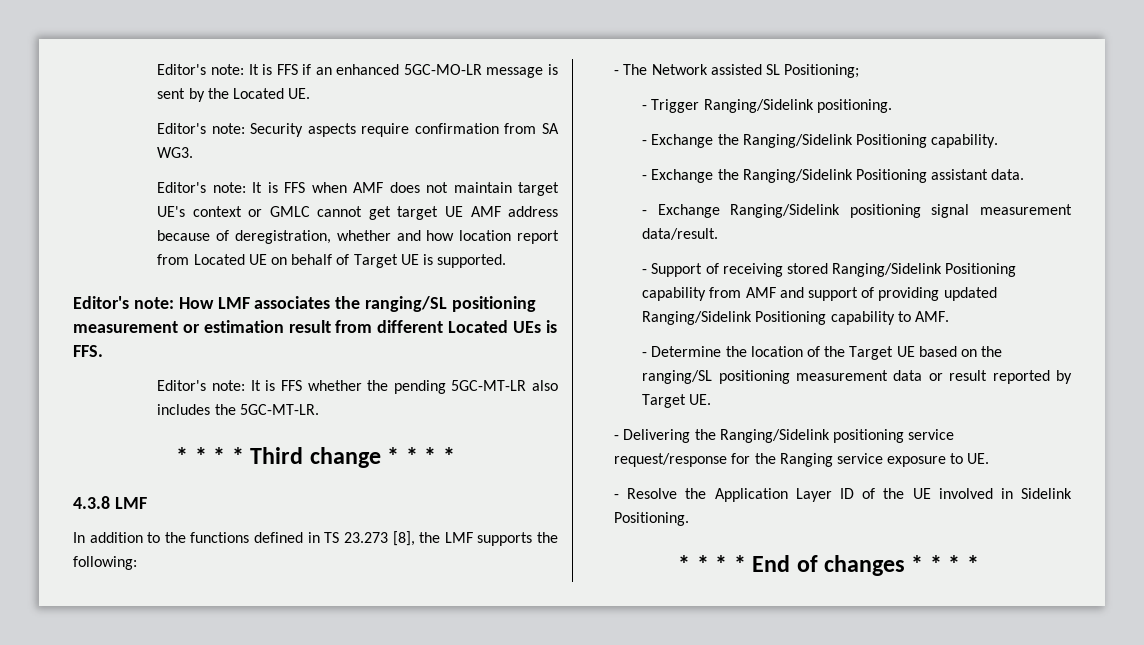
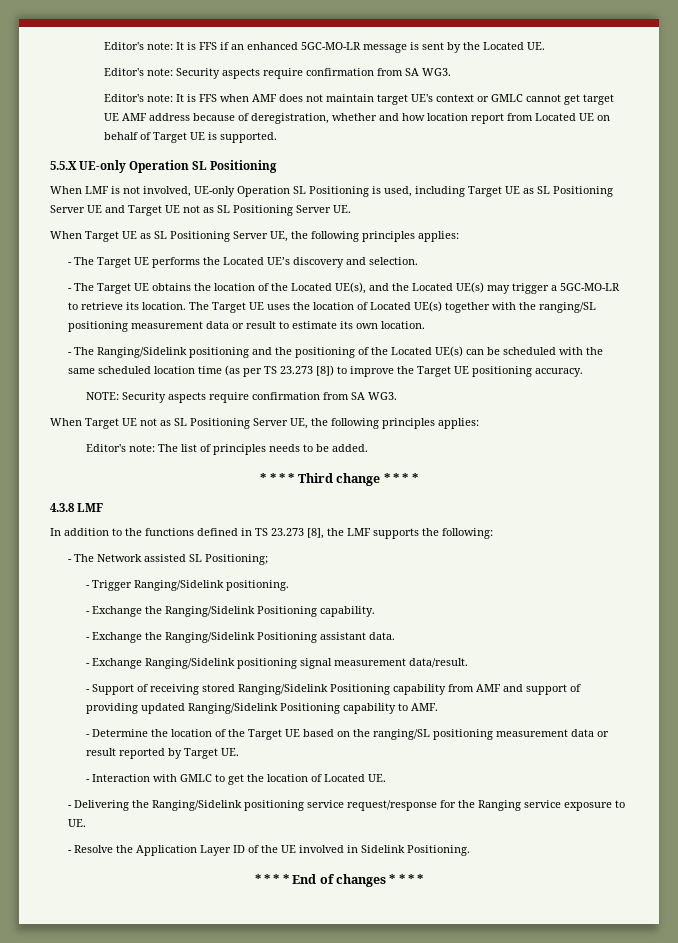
[73,296,537,312] [73,320,557,333] [73,345,103,357] [157,380,558,394] [157,404,319,415] Editor's note: How LMF associates the ranging/SL positioning measurement or estimation result from different Located UEs is FFS. // Editor's note: It is FFS whether the pending 5GC-MT-LR also includes the 5GC-MT-LR. -> [50,160,278,173] [50,186,613,197] [50,205,351,216] [50,231,459,242] [67,257,418,268] [67,282,620,294] [67,301,596,313] [67,321,425,332] [67,346,603,358] [67,365,583,377] [85,392,397,403] [50,418,479,429] [85,444,368,455] 5.5.X UE-only Operation SL Positioning // When LMF is not involved, UE-only Operation SL Positioning is used, including Target UE as SL Positioning Server UE and Target UE not as SL Positioning Server UE. // When Target UE as SL Positioning Server UE, the following principles applies: // - The Target UE performs the Located UE’s discovery and selection. // - The Target UE obtains the location of the Located UE(s), and the Located UE(s) may trigger a 5GC-MO-LR to retrieve its location. The Target UE uses the location of Located UE(s) together with the ranging/SL positioning measurement data or result to estimate its own location. // - The Ranging/Sidelink positioning and the positioning of the Located UE(s) can be scheduled with the same scheduled location time (as per TS 23.273 [8]) to improve the Target UE positioning accuracy. // NOTE: Security aspects require confirmation from SA WG3. // When Target UE not as SL Positioning Server UE, the following principles applies: // Editor's note: The list of principles needs to be added.
(712, 399) none -> [85,774,386,785] // - Interaction with GMLC to get the location of Located UE.

